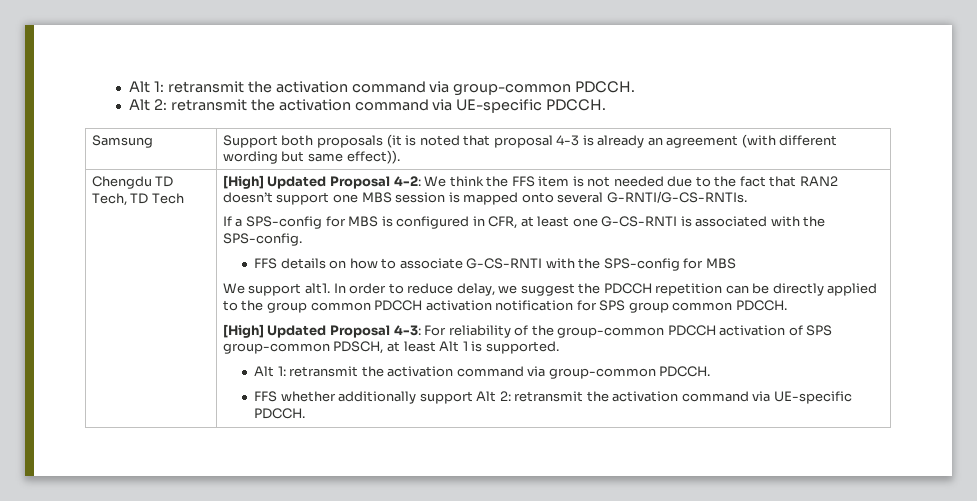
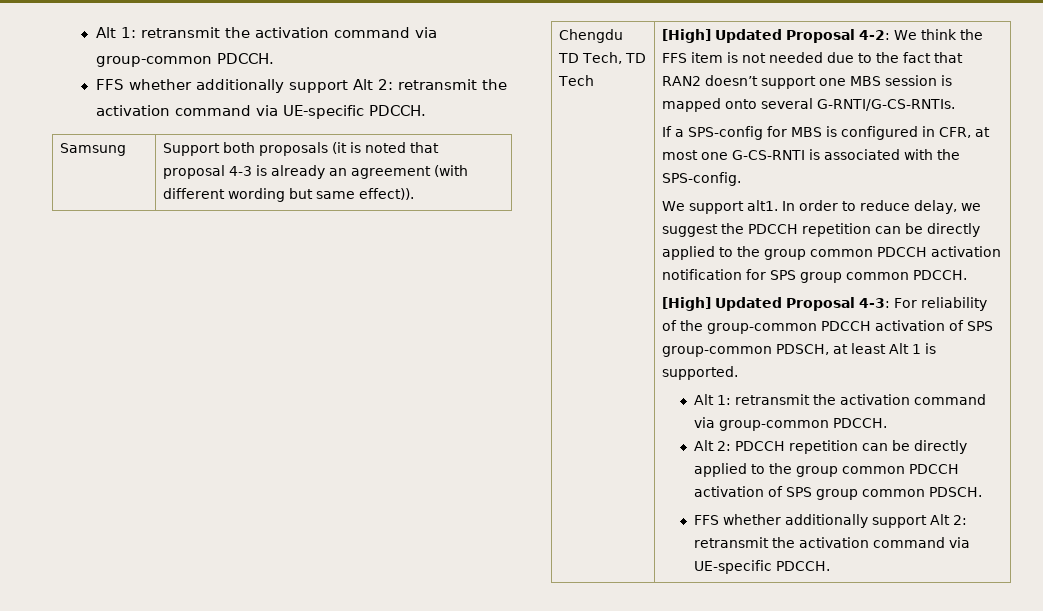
[128,81,636,96] Alt 1: retransmit the activation command via group-common PDCCH. // -> [95,27,437,38] [95,53,274,67] [95,79,348,93] Alt 1: retransmit the activation command via group-common PDCCH. // FFS whether additionally support
[537,216,570,227] least -> [662,150,699,160] most
[254,258,736,271] // FFS details on how to associate G-CS-RNTI with the SPS-config for MBS -> (742, 179) none
(711, 371) none -> [693,440,967,454] [693,463,959,477] [693,486,982,500] // Alt 2: PDCCH repetition can be directly applied to the group common PDCCH activation of SPS group common PDSCH.

